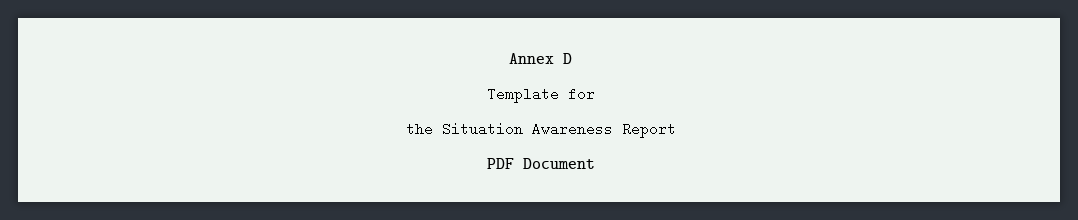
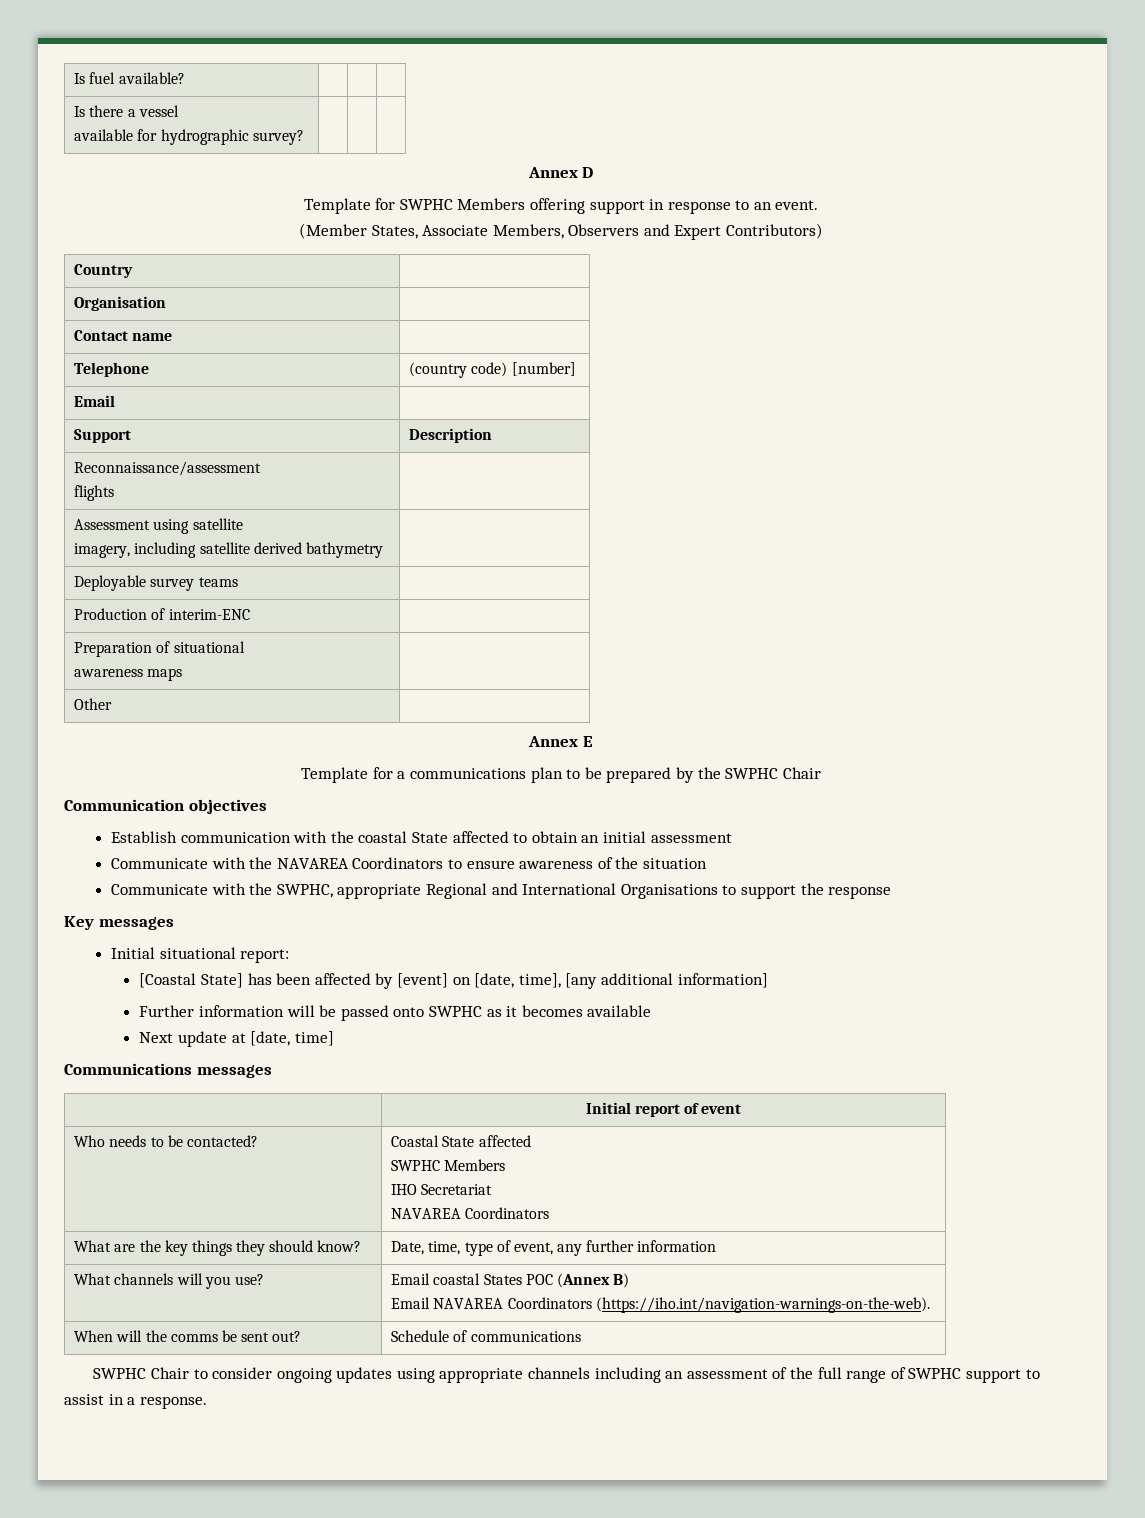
[509,53,572,64] [486,87,595,103] [405,122,676,138] [486,158,595,169] Annex D // Template for // the Situation Awareness Report // PDF Document -> [74,72,185,84] [74,105,179,117] [74,129,304,145] [527,167,594,178] [303,198,819,214] [298,223,824,240] [74,264,134,278] [74,296,167,311] [74,330,173,341] [74,362,150,377] [409,362,576,378] [74,395,116,407] [74,429,132,443] [409,428,493,443] [74,461,262,476] [74,485,115,501] [74,518,243,534] [74,542,383,558] [74,575,238,591] [74,608,250,620] [74,641,245,657] [74,668,183,681] [74,698,113,710] [528,736,593,747] [301,767,821,783] [64,799,267,814] [111,831,732,843] [111,857,707,869] [111,883,892,899] [64,916,174,930] [111,947,290,963] [139,973,768,989] [139,1005,652,1021] [139,1031,334,1047] [64,1063,272,1078] [585,1102,742,1117] [74,1135,258,1147] [391,1135,531,1147] [391,1159,506,1171] [391,1184,493,1195] [391,1207,550,1219] [74,1240,362,1256] [391,1240,717,1256] [74,1273,264,1289] [391,1273,630,1288] [391,1297,930,1313] [74,1330,302,1342] [391,1330,581,1342] [93,1367,1040,1383] [64,1394,207,1409] Is fuel available? | | | // Is there a vessel // available for hydrographic survey? | | | // Annex D // Template for SWPHC Members offering support in response to an event. // (Member States, Associate Members, Observers and Expert Contributors) // Country | // Organisation | // Contact name | // Telephone | (country code) [number] // Email | // Support | Description // Reconnaissance/assessment // flights | // Assessment using satellite // imagery, including satellite derived bathymetry | // Deployable survey teams | // Production of interim-ENC | // Preparation of situational // awareness maps | // Other | // Annex E // Template for a communications plan to be prepared by the SWPHC Chair // Communication objectives // Establish communication with the coastal State affected to obtain an initial assessment // Communicate with the NAVAREA Coordinators to ensure awareness of the situation // Communicate with the SWPHC, appropriate Regional and International Organisations to support the response // Key messages // Initial situational report: // [Coastal State] has been affected by [event] on [date, time], [any additional information] // Further information will be passed onto SWPHC as it becomes available // Next update at [date, time] // Communications messages // | Initial report of event // Who needs to be contacted? | Coastal State affected // SWPHC Members // IHO Secretariat // NAVAREA Coordinators // What are the key things they should know? | Date, time, type of event, any further information // What channels will you use? | Email coastal States POC (Annex B) // Email NAVAREA Coordinators (https://iho.int/navigation-warnings-on-the-web). // When will the comms be sent out? | Schedule of communications // SWPHC Chair to consider ongoing updates using appropriate channels including an assessment of the full range of SWPHC support to assist in a response.

